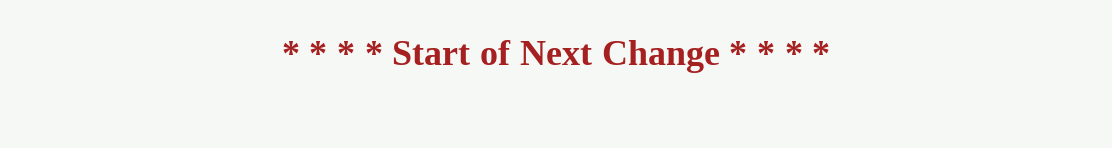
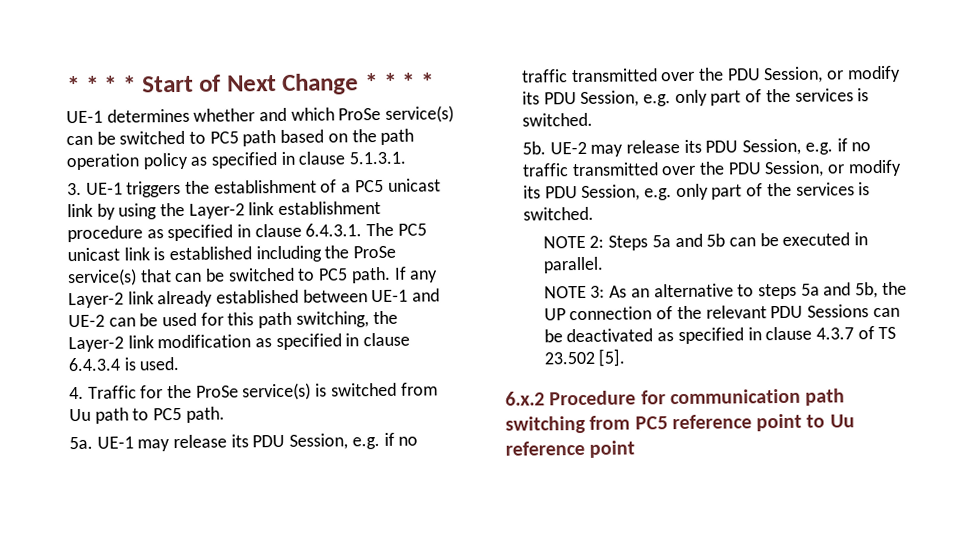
(831, 53) none -> [65,105,455,124] [65,128,415,147] [65,151,407,171] [66,178,441,198] [66,200,382,220] [66,222,427,243] [66,245,397,263] [66,266,439,287] [67,288,441,309] [67,310,398,329] [67,332,411,353] [67,356,180,372] [68,382,438,401] [68,406,225,424] [68,432,419,452] [521,65,901,84] [521,88,870,107] [521,112,593,127] [521,138,872,157] [521,159,902,178] [522,182,871,201] [522,206,594,221] [542,232,869,251] [542,256,604,274] [543,281,907,300] [543,304,900,321] [543,326,897,345] [543,348,626,367] [505,388,846,406] [505,413,855,434] [505,440,636,458] // UE-1 determines whether and which ProSe service(s) can be switched to PC5 path based on the path operation policy as specified in clause 5.1.3.1. // 3. UE-1 triggers the establishment of a PC5 unicast link by using the Layer-2 link establishment procedure as specified in clause 6.4.3.1. The PC5 unicast link is established including the ProSe service(s) that can be switched to PC5 path. If any Layer-2 link already established between UE-1 and UE-2 can be used for this path switching, the Layer-2 link modification as specified in clause 6.4.3.4 is used. // 4. Traffic for the ProSe service(s) is switched from Uu path to PC5 path. // 5a. UE-1 may release its PDU Session, e.g. if no traffic transmitted over the PDU Session, or modify its PDU Session, e.g. only part of the services is switched. // 5b. UE-2 may release its PDU Session, e.g. if no traffic transmitted over the PDU Session, or modify its PDU Session, e.g. only part of the services is switched. // NOTE 2: Steps 5a and 5b can be executed in parallel. // NOTE 3: As an alternative to steps 5a and 5b, the UP connection of the relevant PDU Sessions can be deactivated as specified in clause 4.3.7 of TS 23.502 [5]. // 6.x.2 Procedure for communication path switching from PC5 reference point to Uu reference point

